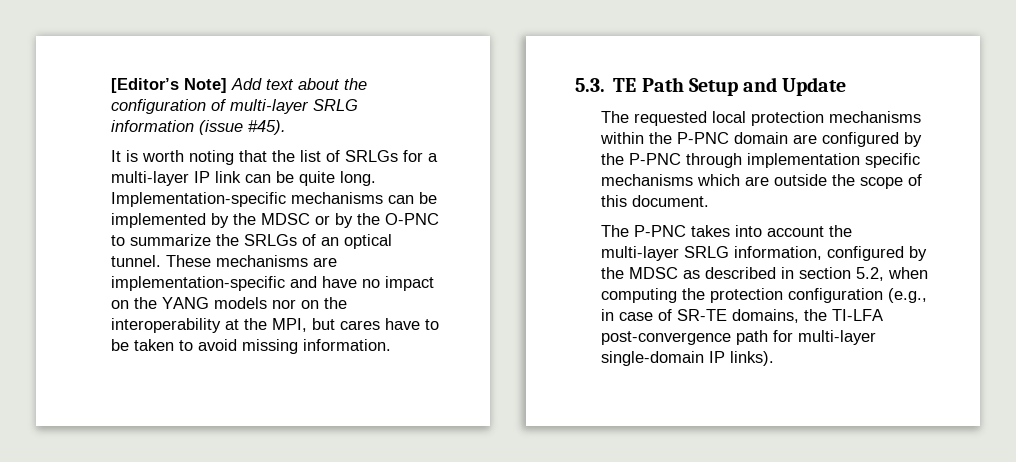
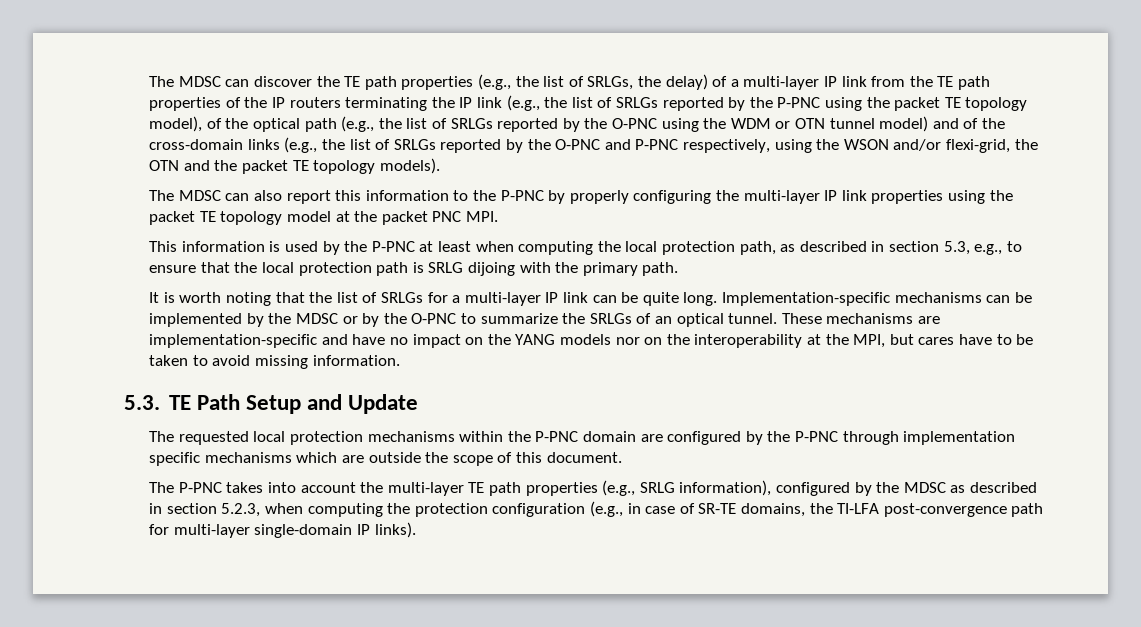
[111,78,368,93] [111,99,359,114] [111,120,287,135] [Editor’s Note] Add text about the configuration of multi-layer SRLG information (issue #45). -> [149,74,990,90] [149,95,1028,111] [149,116,1005,132] [149,137,1038,153] [149,158,440,174] [149,190,1013,204] [149,211,499,225] [149,241,1022,255] [149,262,679,276] The MDSC can discover the TE path properties (e.g., the list of SRLGs, the delay) of a multi-layer IP link from the TE path properties of the IP routers terminating the IP link (e.g., the list of SRLGs reported by the P-PNC using the packet TE topology model), of the optical path (e.g., the list of SRLGs reported by the O-PNC using the WDM or OTN tunnel model) and of the cross-domain links (e.g., the list of SRLGs reported by the O-PNC and P-PNC respectively, using the WSON and/or flexi-grid, the OTN and the packet TE topology models). // The MDSC can also report this information to the P-PNC by properly configuring the multi-layer IP link properties using the packet TE topology model at the packet PNC MPI. // This information is used by the P-PNC at least when computing the local protection path, as described in section 5.3, e.g., to ensure that the local protection path is SRLG dijoing with the primary path.
[684,246,823,260] SRLG information, -> [468,480,772,496] TE path properties (e.g., SRLG information),
[856,267,885,281] 5.2, -> [221,503,261,517] 5.2.3,

